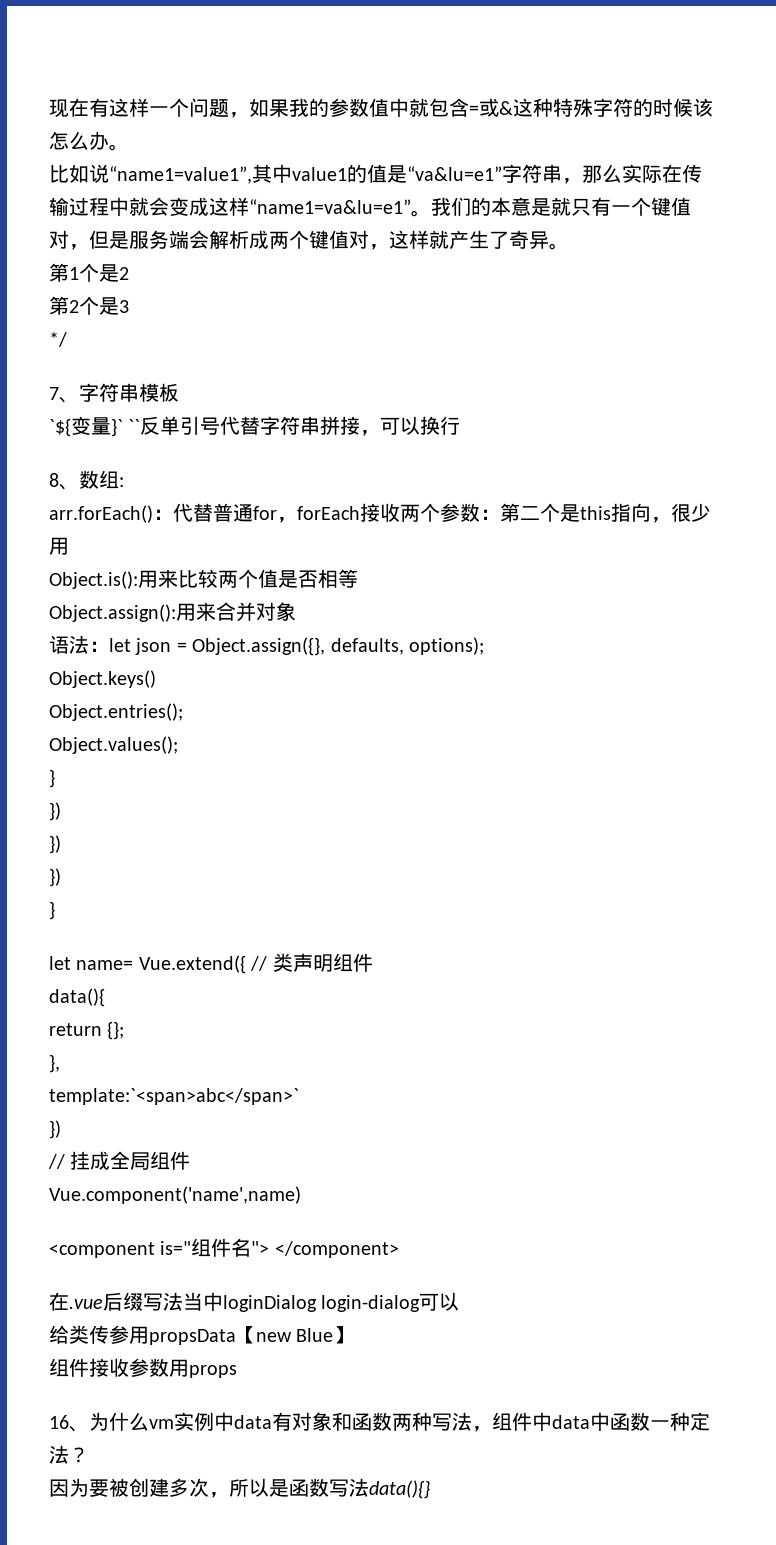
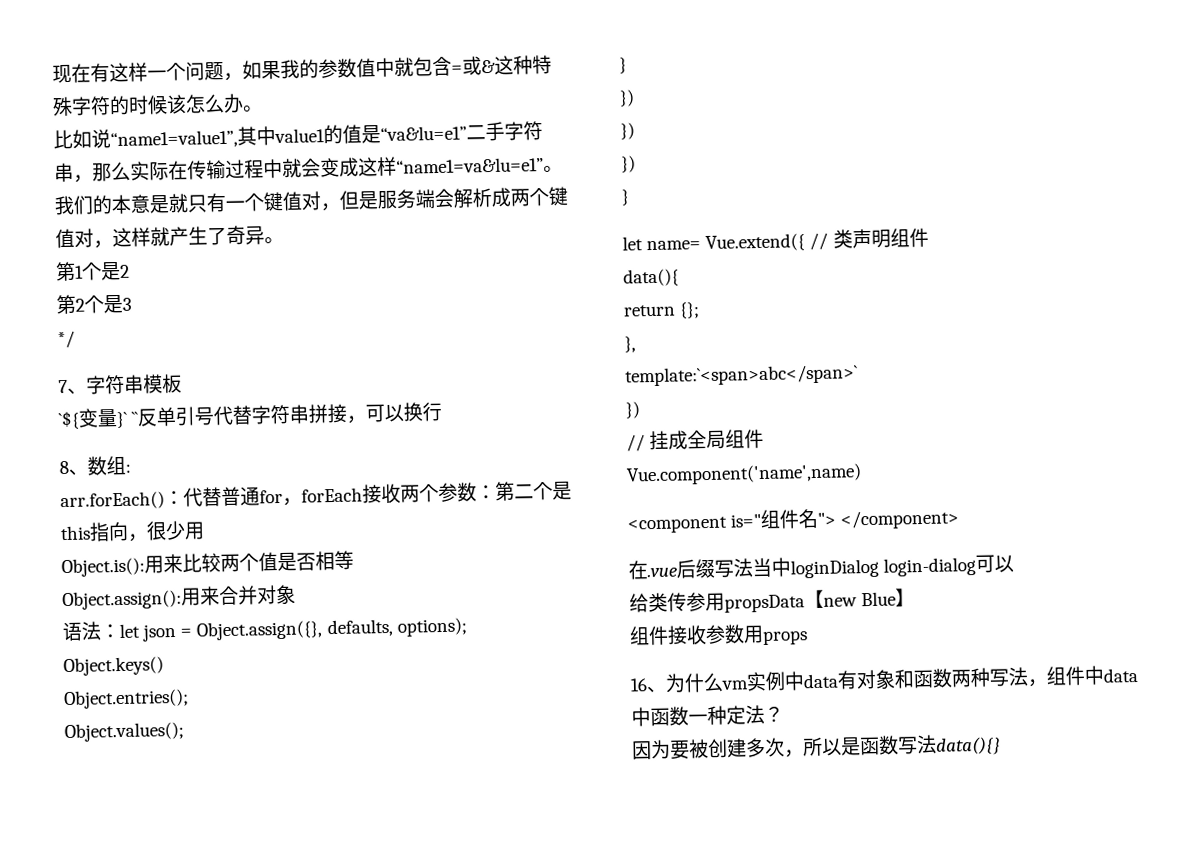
(502, 173) none -> [466,121,505,142] 二手

